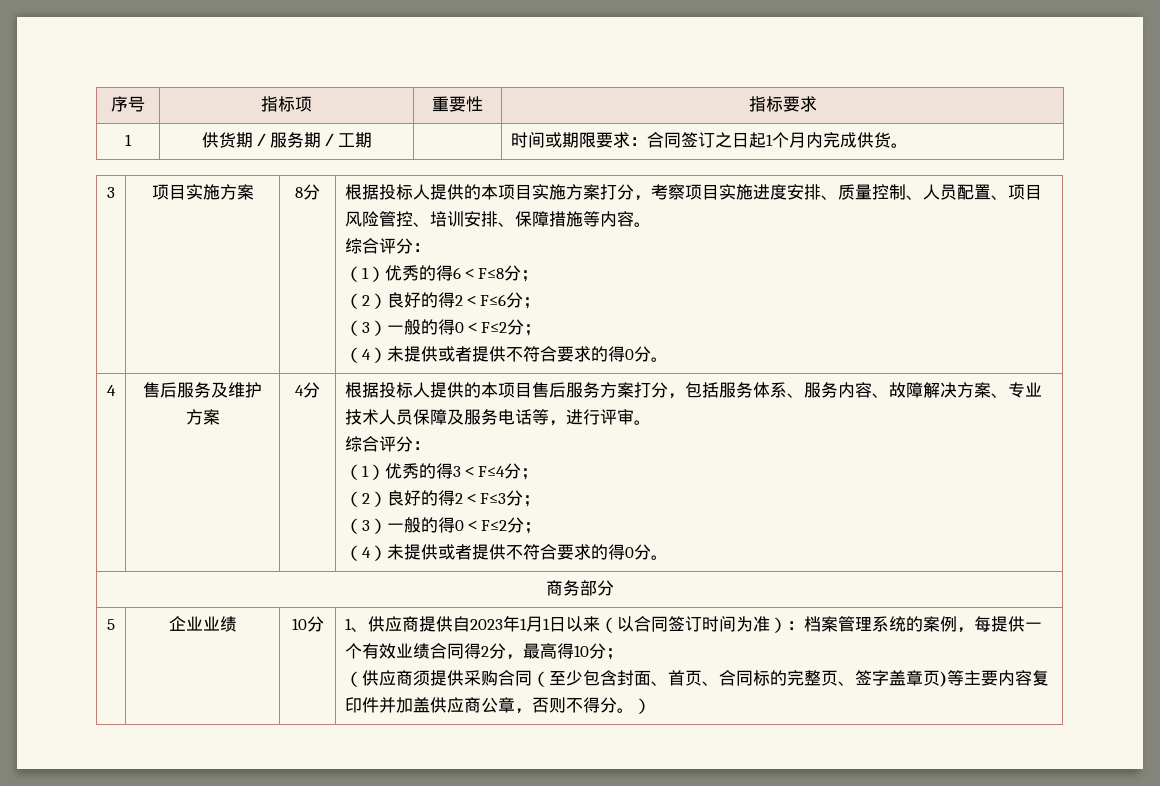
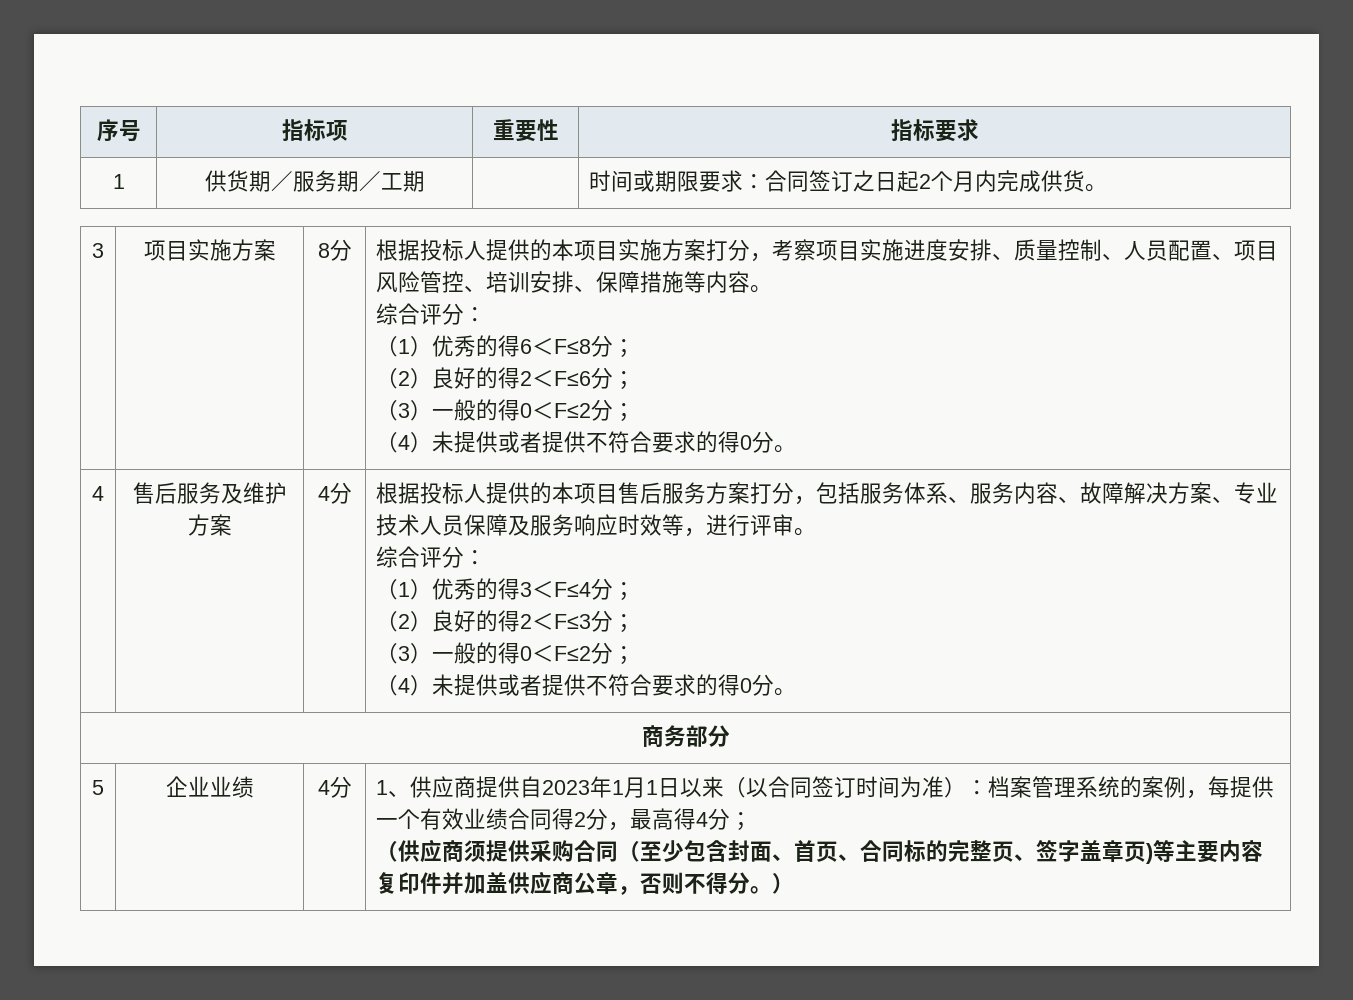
[766,134,774,146] 1 -> [919,174,932,189] 2
[498,409,533,425] 电话 -> [574,514,663,536] 响应时效
[291,618,307,630] 10 -> [317,780,330,795] 4
[574,645,590,657] 10 -> [696,812,709,827] 4

